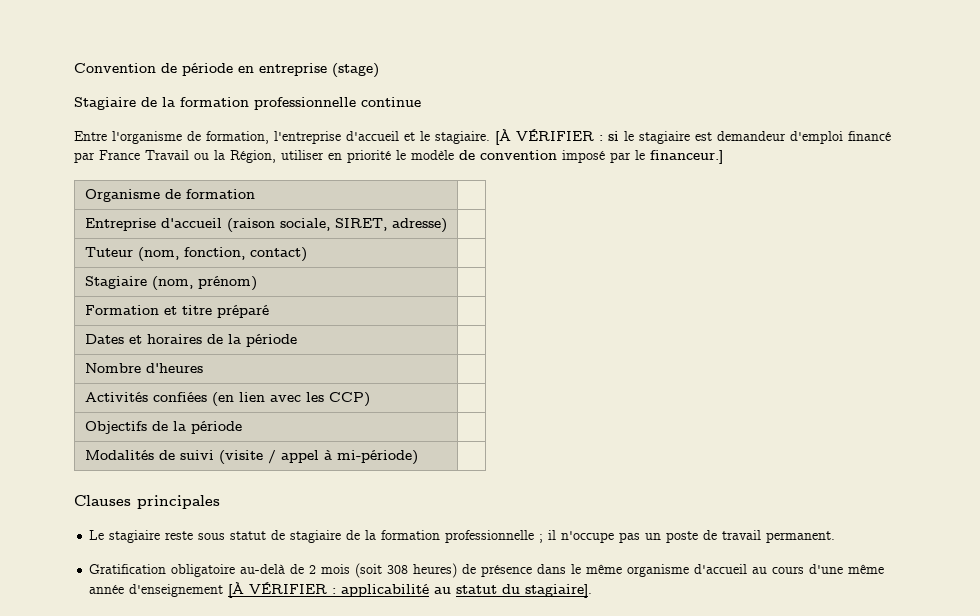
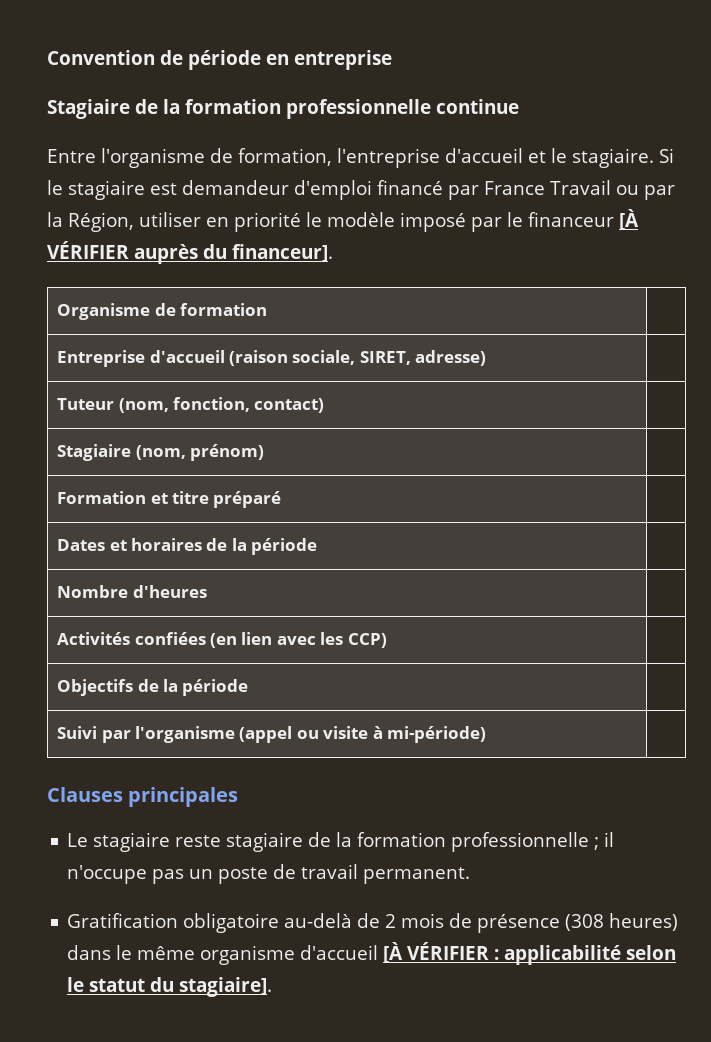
[332,63,379,78] (stage) -> (392, 60) none
[495,128,619,145] [À VÉRIFIER : si -> [658,148,674,163] Si
(209, 156) none -> [643,185,675,200] par
[459,150,557,160] de convention -> (395, 219) none
[650,150,723,164] financeur.] -> [528,209,639,230] [47,241,333,264] financeur [À VÉRIFIER auprès du financeur].
[84,450,319,464] Modalités de suivi (visite / appel -> [57,726,369,743] Suivi par l'organisme (appel ou visite
[198,530,286,540] sous statut de -> (222, 841) none
[355,563,533,578] (soit 308 heures) de présence -> [449,913,679,933] de présence (308 heures)
[752,564,885,574] [89,584,224,597] au cours d'une même année d'enseignement -> (379, 952) none
[434,587,452,594] au -> [626,945,677,960] [67,977,85,992] selon le

